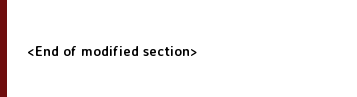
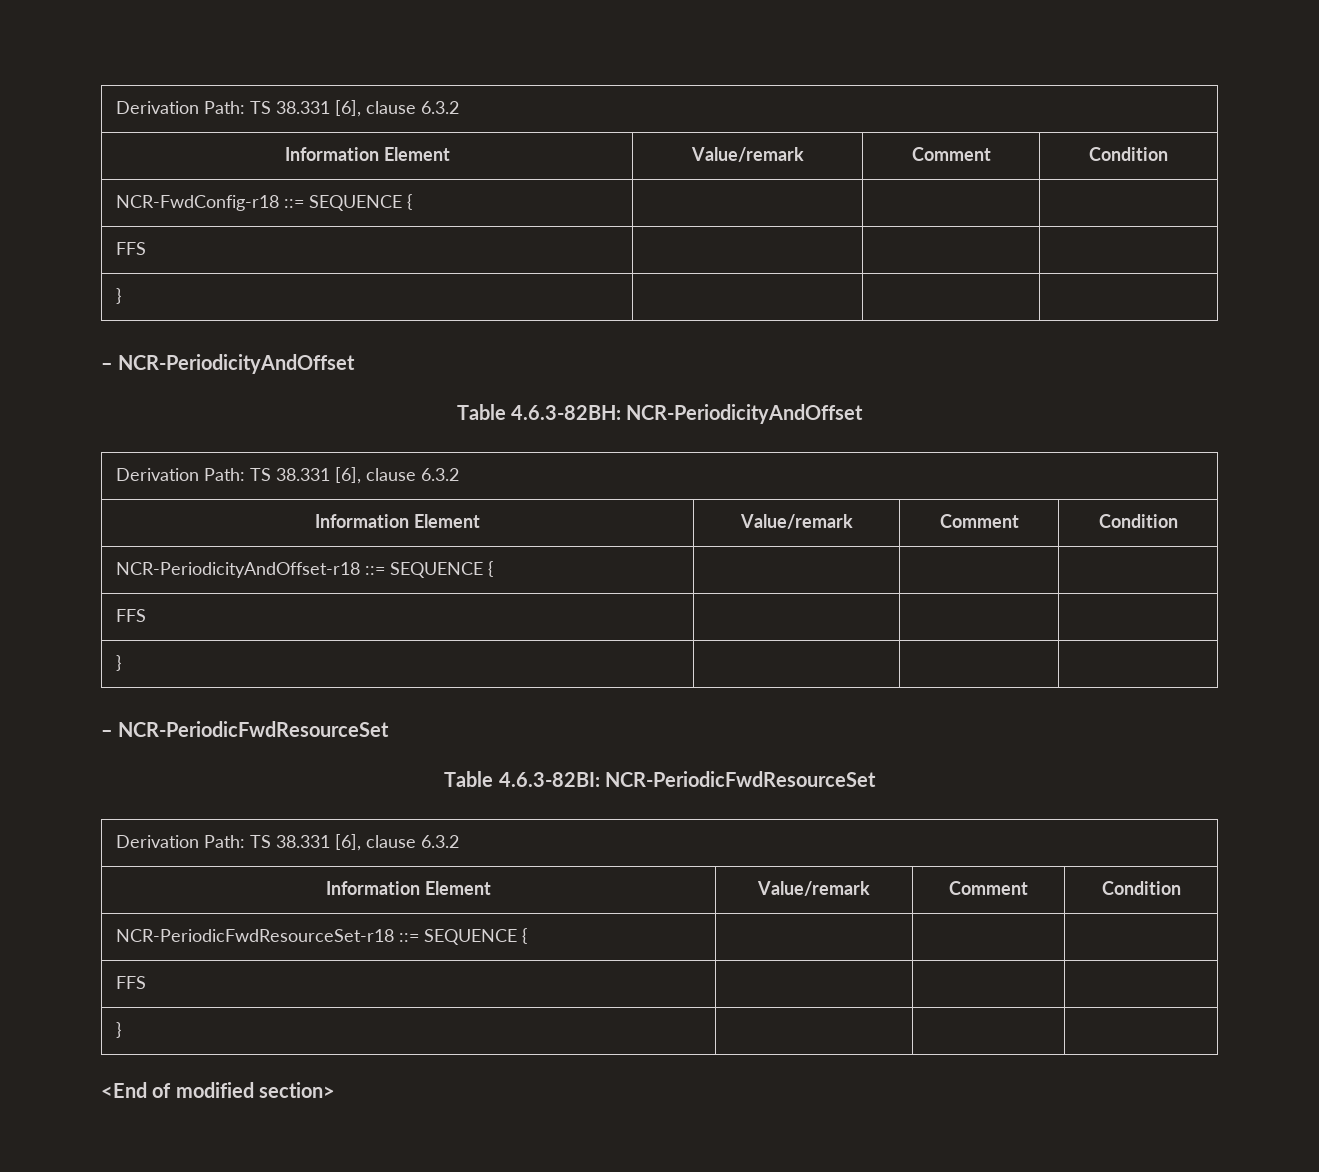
(27, 51) none -> [116,100,460,117] [284,147,450,161] [690,147,804,162] [911,147,991,161] [1089,147,1168,161] [116,194,413,211] [116,242,147,255] [116,288,122,304] [101,354,356,374] [456,404,864,424] [116,467,460,484] [315,514,480,528] [739,514,853,529] [939,514,1019,528] [1098,514,1178,528] [116,561,494,578] [116,609,147,622] [116,655,122,671] [101,721,390,737] [444,771,876,787] [116,834,460,851] [326,881,491,895] [757,881,870,896] [949,881,1028,895] [1101,881,1181,895] [116,928,528,945] [116,976,147,989] [116,1022,122,1038] Derivation Path: TS 38.331 [6], clause 6.3.2 // Information Element | Value/remark | Comment | Condition // NCR-FwdConfig-r18 ::= SEQUENCE { | | | // FFS | | | // } | | | // – NCR-PeriodicityAndOffset // Table 4.6.3-82BH: NCR-PeriodicityAndOffset // Derivation Path: TS 38.331 [6], clause 6.3.2 // Information Element | Value/remark | Comment | Condition // NCR-PeriodicityAndOffset-r18 ::= SEQUENCE { | | | // FFS | | | // } | | | // – NCR-PeriodicFwdResourceSet // Table 4.6.3-82BI: NCR-PeriodicFwdResourceSet // Derivation Path: TS 38.331 [6], clause 6.3.2 // Information Element | Value/remark | Comment | Condition // NCR-PeriodicFwdResourceSet-r18 ::= SEQUENCE { | | | // FFS | | | // } | | | //

